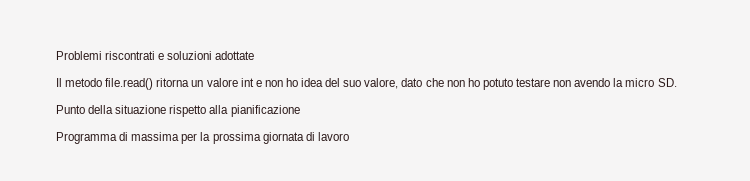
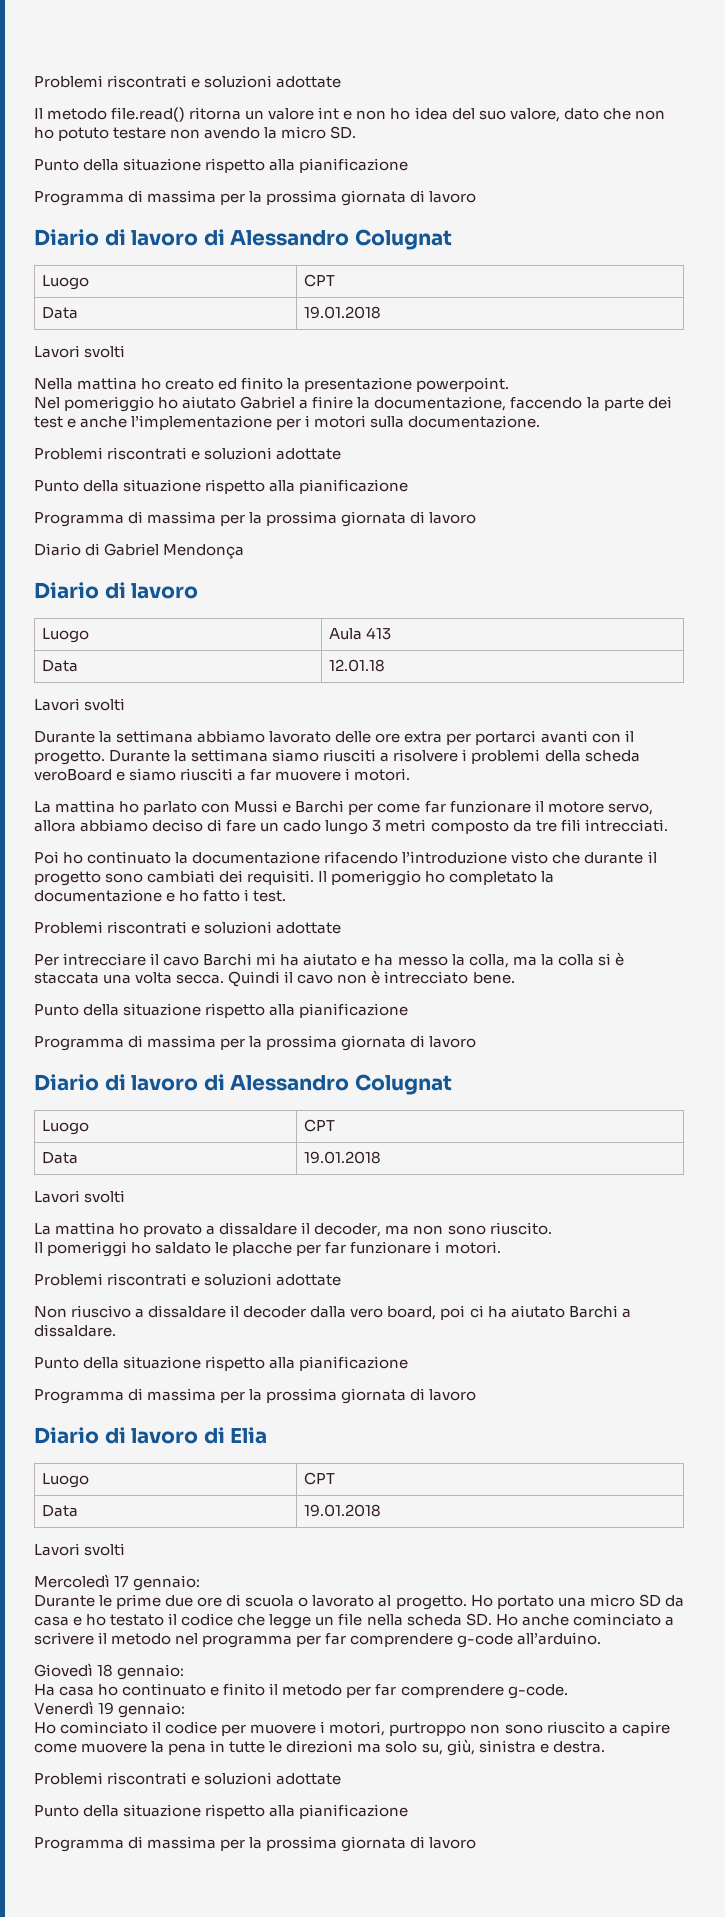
(349, 136) none -> [34,229,452,250] [42,275,90,290] [304,274,336,287] [42,307,79,319] [304,306,382,319] [34,345,126,358] [34,377,510,392] [34,396,672,412] [34,415,541,430] [34,447,342,460] [34,479,409,494] [34,511,477,527] [34,543,245,559] [34,582,199,599] [42,628,90,643] [329,627,392,640] [42,660,79,672] [329,659,386,672] [34,698,126,711] [34,730,634,745] [34,749,640,765] [34,768,411,781] [34,800,653,815] [34,819,668,835] [34,851,657,864] [34,870,555,886] [34,889,287,902] [34,921,342,934] [34,952,624,968] [34,970,515,987] [34,1003,409,1018] [34,1035,477,1051] [34,1074,452,1095] [42,1120,90,1135] [304,1119,336,1132] [42,1152,79,1164] [304,1151,382,1164] [34,1190,126,1203] [34,1222,552,1237] [34,1241,501,1257] [34,1273,342,1286] [34,1305,631,1320] [34,1324,116,1337] [34,1356,409,1371] [34,1388,477,1404] [34,1427,268,1444] [42,1473,90,1488] [304,1472,336,1485] [42,1505,79,1517] [304,1504,382,1517] [34,1543,126,1556] [34,1574,201,1591] [34,1594,684,1610] [34,1613,674,1629] [34,1632,602,1648] [34,1663,185,1680] [34,1683,568,1699] [34,1701,186,1718] [34,1721,670,1736] [34,1739,605,1756] [34,1772,342,1785] [34,1804,409,1819] [34,1836,477,1852] // Diario di lavoro di Alessandro Colugnat // Luogo | CPT // Data | 19.01.2018 // Lavori svolti // Nella mattina ho creato ed finito la presentazione powerpoint. // Nel pomeriggio ho aiutato Gabriel a finire la documentazione, faccendo la parte dei test e anche l’implementazione per i motori sulla documentazione. // Problemi riscontrati e soluzioni adottate // Punto della situazione rispetto alla pianificazione // Programma di massima per la prossima giornata di lavoro // Diario di Gabriel Mendonça // Diario di lavoro // Luogo | Aula 413 // Data | 12.01.18 // Lavori svolti // Durante la settimana abbiamo lavorato delle ore extra per portarci avanti con il progetto. Durante la settimana siamo riusciti a risolvere i problemi della scheda veroBoard e siamo riusciti a far muovere i motori. // La mattina ho parlato con Mussi e Barchi per come far funzionare il motore servo, allora abbiamo deciso di fare un cado lungo 3 metri composto da tre fili intrecciati. // Poi ho continuato la documentazione rifacendo l’introduzione visto che durante il progetto sono cambiati dei requisiti. Il pomeriggio ho completato la documentazione e ho fatto i test. // Problemi riscontrati e soluzioni adottate // Per intrecciare il cavo Barchi mi ha aiutato e ha messo la colla, ma la colla si è staccata una volta secca. Quindi il cavo non è intrecciato bene. // Punto della situazione rispetto alla pianificazione // Programma di massima per la prossima giornata di lavoro // Diario di lavoro di Alessandro Colugnat // Luogo | CPT // Data | 19.01.2018 // Lavori svolti // La mattina ho provato a dissaldare il decoder, ma non sono riuscito. // Il pomeriggi ho saldato le placche per far funzionare i motori. // Problemi riscontrati e soluzioni adottate // Non riuscivo a dissaldare il decoder dalla vero board, poi ci ha aiutato Barchi a dissaldare. // Punto della situazione rispetto alla pianificazione // Programma di massima per la prossima giornata di lavoro // Diario di lavoro di Elia // Luogo | CPT // Data | 19.01.2018 // Lavori svolti // Mercoledì 17 gennaio: // Durante le prime due ore di scuola o lavorato al progetto. Ho portato una micro SD da casa e ho testato il codice che legge un file nella scheda SD. Ho anche cominciato a scrivere il metodo nel programma per far comprendere g-code all’arduino. // Giovedì 18 gennaio: // Ha casa ho continuato e finito il metodo per far comprendere g-code. // Venerdì 19 gennaio: // Ho cominciato il codice per muovere i motori, purtroppo non sono riuscito a capire come muovere la pena in tutte le direzioni ma solo su, giù, sinistra e destra. // Problemi riscontrati e soluzioni adottate // Punto della situazione rispetto alla pianificazione // Programma di massima per la prossima giornata di lavoro

